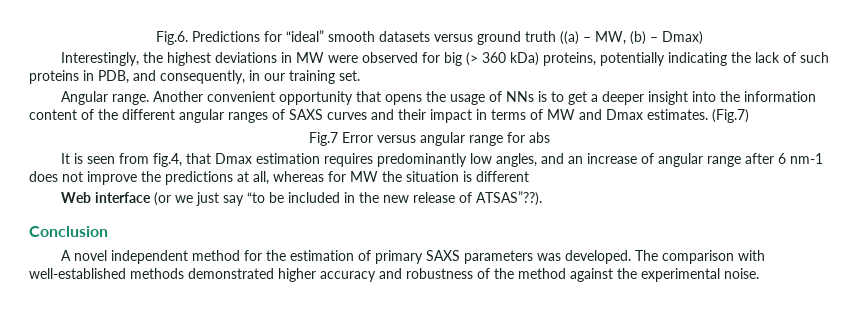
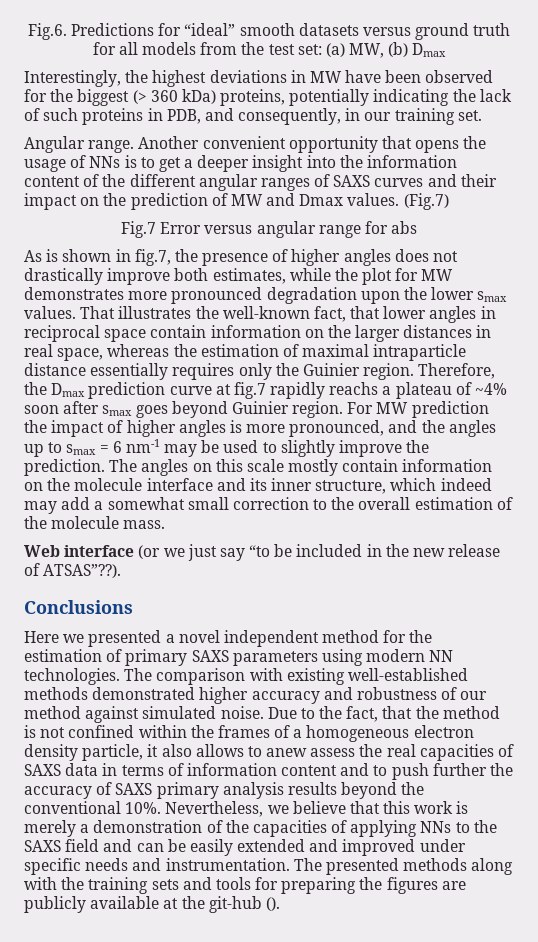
[560,31,703,45] ((a) – MW, (b) – Dmax) -> [92,42,447,58] for all models from the test set: (a) MW, (b) Dmax
[328,52,463,66] were observed for big -> [345,70,494,83] [24,89,130,106] have been observed for the biggest
[476,109,526,120] in terms -> [80,193,208,210] on the prediction
[647,109,708,120] estimates. -> [347,193,400,206] values.
[61,153,824,167] [29,171,529,185] It is seen from fig.4, that Dmax estimation requires predominantly low angles, and an increase of angular range after 6 nm-1 does not improve the predictions at all, whereas for MW the situation is different -> [24,249,459,266] [24,268,454,285] [24,287,508,304] [24,306,496,323] [24,325,492,342] [24,344,467,361] [24,363,496,380] [24,382,508,399] [24,401,489,418] [24,420,496,437] [24,439,430,457] [24,459,493,476] [24,478,492,494] [24,497,513,514] [24,516,166,529] As is shown in fig.7, the presence of higher angles does not drastically improve both estimates, while the plot for MW demonstrates more pronounced degradation upon the lower smax values. That illustrates the well-known fact, that lower angles in reciprocal space contain information on the larger distances in real space, whereas the estimation of maximal intraparticle distance essentially requires only the Guinier region. Therefore, the Dmax prediction curve at fig.7 rapidly reachs a plateau of ~4% soon after smax goes beyond Guinier region. For MW prediction the impact of higher angles is more pronounced, and the angles up to smax = 6 nm-1 may be used to slightly improve the prediction. The angles on this scale mostly contain information on the molecule interface and its inner structure, which indeed may add a somewhat small correction to the overall estimation of the molecule mass.
[29,226,108,237] [61,250,72,261] Conclusion // A -> [24,600,133,614] [24,630,175,647] Conclusions // Here we presented a
[537,250,632,264] was developed. -> [321,649,454,666] [24,668,120,685] using modern NN technologies.
(766, 255) none -> [286,668,345,685] existing
[494,268,759,282] the method against the experimental noise. -> [460,691,488,700] [24,706,500,723] [24,725,474,742] [24,744,515,761] [24,763,514,780] [24,782,425,799] [24,801,469,817] [24,820,497,837] [24,839,466,856] [24,858,514,875] [24,877,466,894] [24,896,280,913] our method against simulated noise. Due to the fact, that the method is not confined within the frames of a homogeneous electron density particle, it also allows to anew assess the real capacities of SAXS data in terms of information content and to push further the accuracy of SAXS primary analysis results beyond the conventional 10%. Nevertheless, we believe that this work is merely a demonstration of the capacities of applying NNs to the SAXS field and can be easily extended and improved under specific needs and instrumentation. The presented methods along with the training sets and tools for preparing the figures are publicly available at the git-hub ().

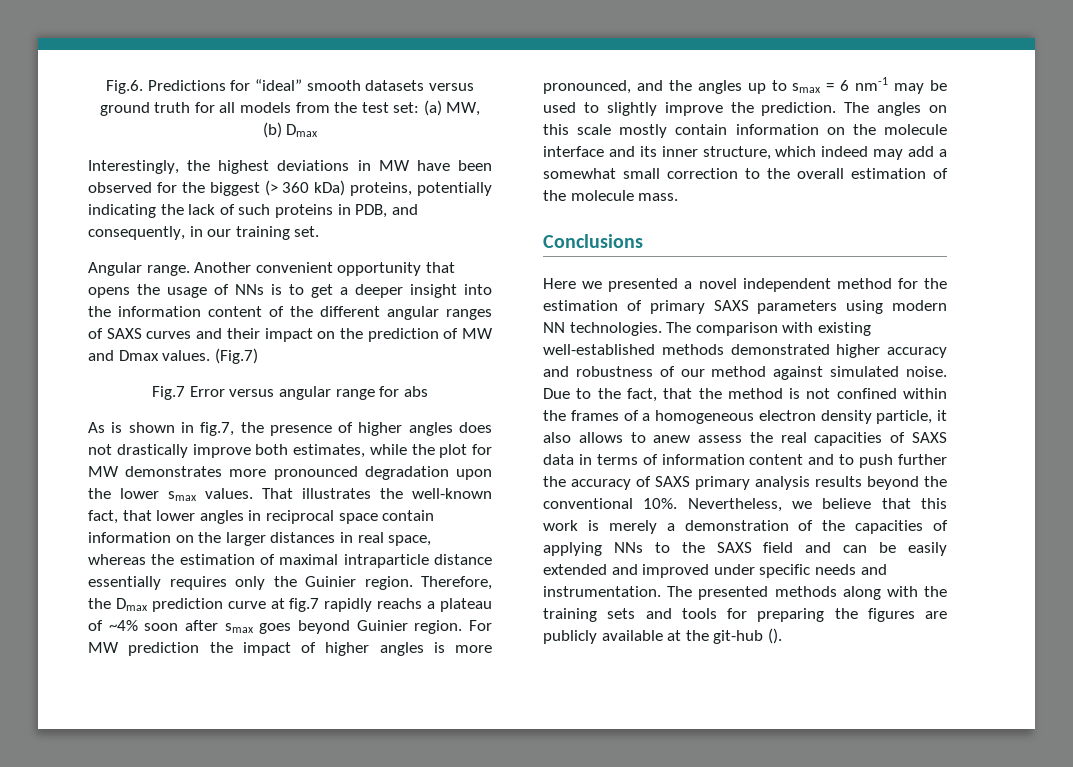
[24,544,501,561] [24,563,122,578] // Web interface (or we just say “to be included in the new release of ATSAS”??). -> (679, 197) none

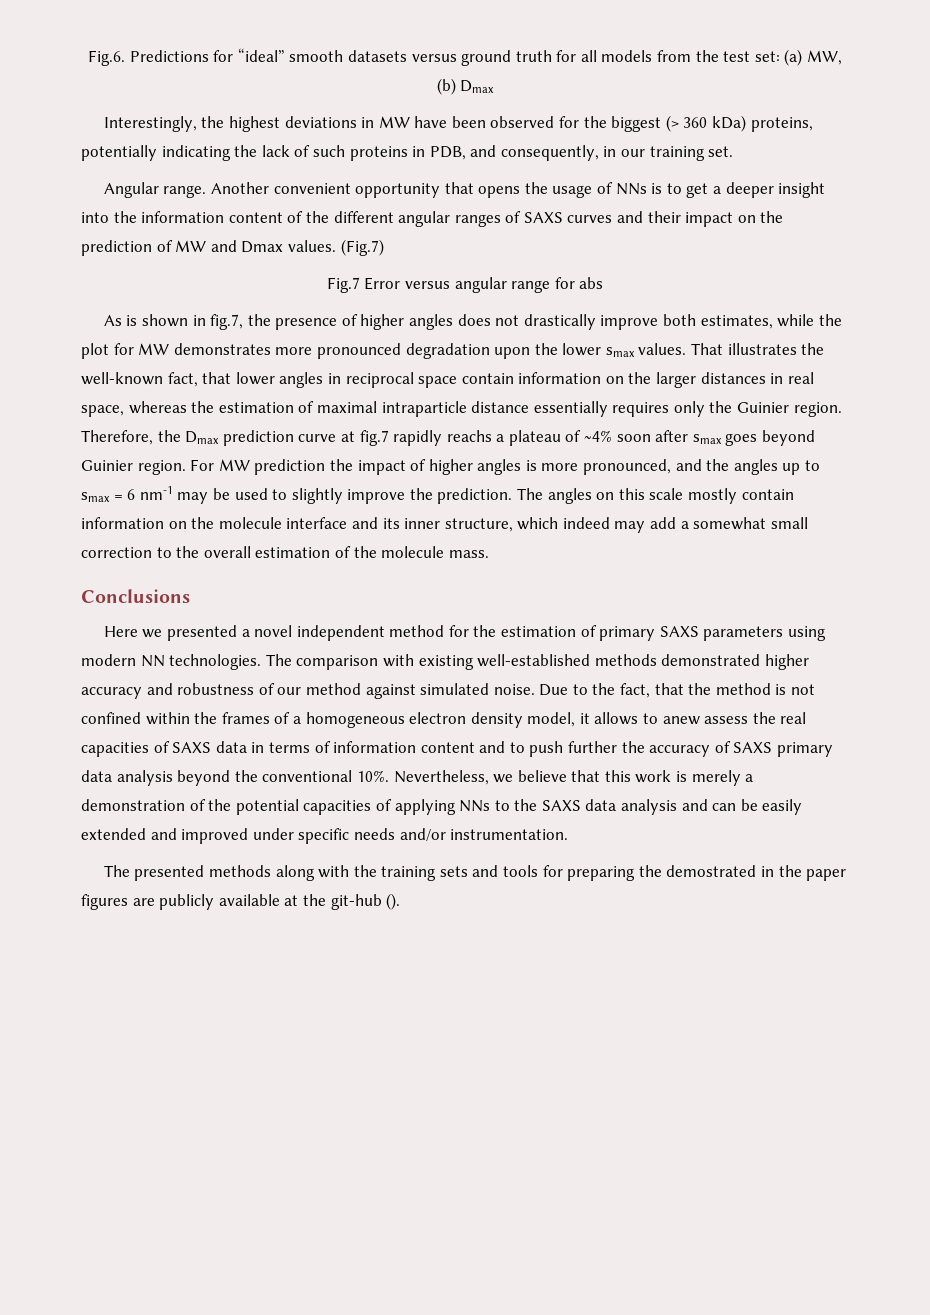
[876,410,947,424] [543,432,571,443] particle, it also -> [527,712,590,727] model, it
[755,476,862,490] analysis results -> [81,770,173,786] data analysis
(846, 525) none -> [235,799,299,815] potential
[763,542,794,553] field -> [585,799,678,815] data analysis
[860,564,887,575] and -> [399,828,446,841] and/or
(661, 591) none -> (569, 834) //
(858, 613) none -> [666,865,847,881] demostrated in the paper

